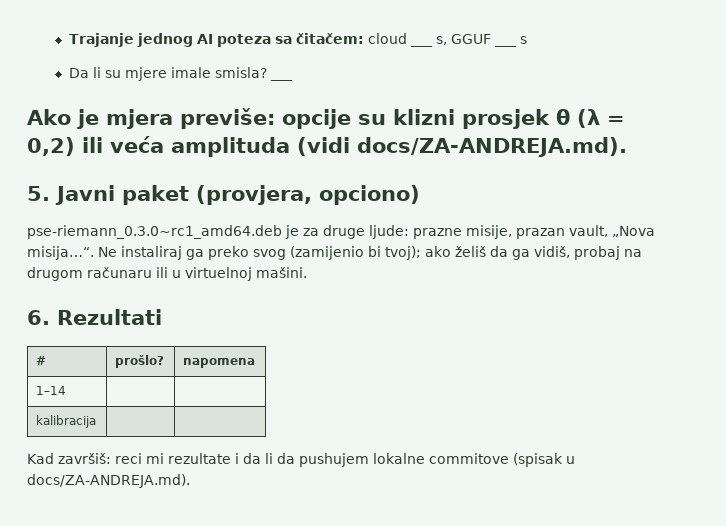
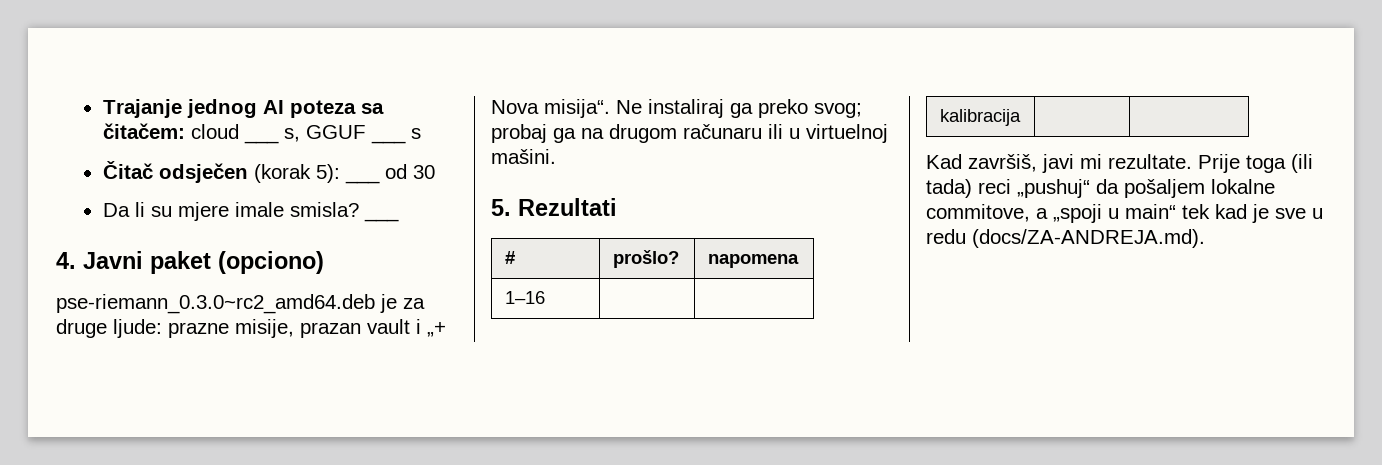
(527, 40) none -> [102,161,380,184] [384,164,435,179] // Čitač odsječen (korak 5): ___ od 30
[27,108,625,129] [27,136,627,157] [27,185,420,205] [27,225,282,239] Ako je mjera previše: opcije su klizni prosjek θ (λ = 0,2) ili veća amplituda (vidi docs/ZA-ANDREJA.md). // 5. Javni paket (provjera, opciono) // pse-riemann_0.3.0~rc1_amd64.deb -> [56,251,324,274] [56,294,375,314] 4. Javni paket (opciono) // pse-riemann_0.3.0~rc2_amd64.deb
[569,225,655,237] [27,246,620,260] vault, „Nova misija…“. Ne instaliraj ga preko svog (zamijenio bi tvoj); ako želiš da ga vidiš, probaj -> [367,319,446,337] [491,99,862,118] [491,124,576,143] vault i „+ Nova misija“. Ne instaliraj ga preko svog; probaj ga
[27,310,50,325] 6. -> [491,199,511,216] 5.
[36,386,67,395] 1–14 -> [504,291,545,304] 1–16
[58,453,575,467] [27,474,190,488] završiš: reci mi rezultate i da li da pushujem lokalne commitove (spisak u docs/ZA-ANDREJA.md). -> [968,154,1313,173] [926,179,1275,198] [926,204,1323,223] [926,229,1205,248] završiš, javi mi rezultate. Prije toga (ili tada) reci „pushuj“ da pošaljem lokalne commitove, a „spoji u main“ tek kad je sve u redu (docs/ZA-ANDREJA.md).

